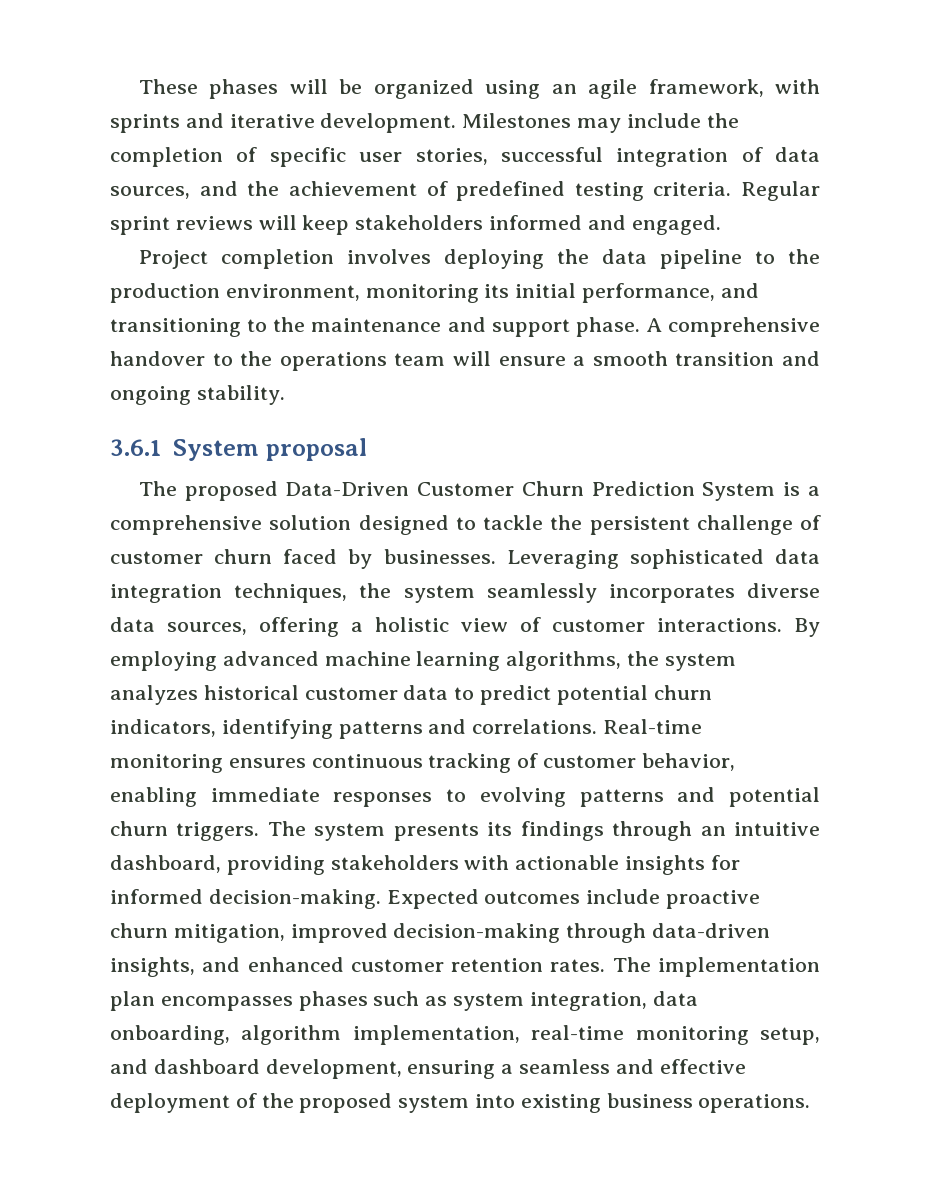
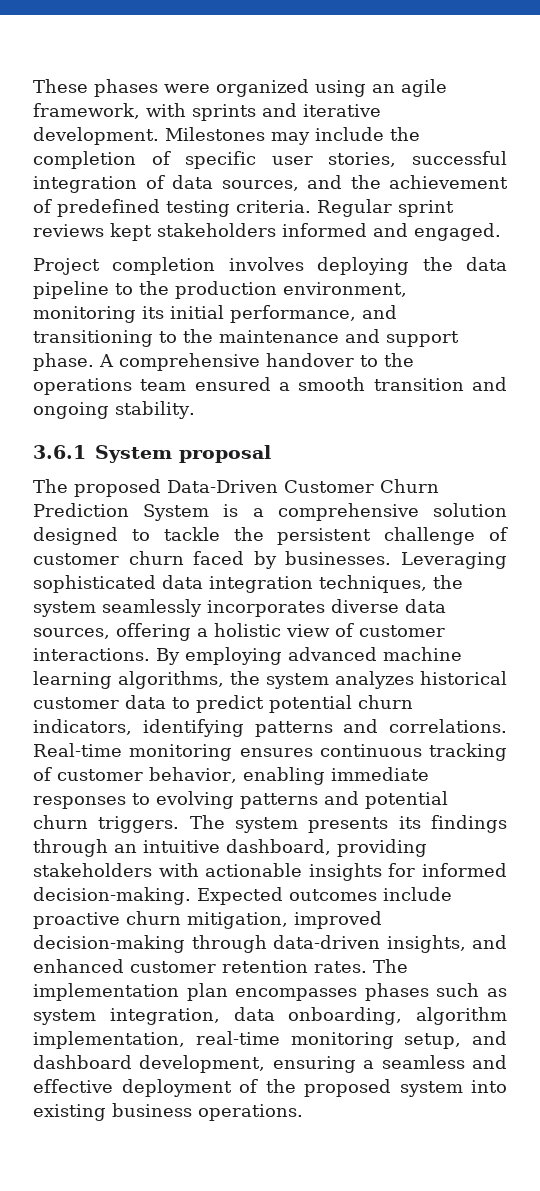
[289,79,363,94] will be -> [164,84,210,93] were
[258,215,350,235] will keep -> [110,223,152,241] kept
[453,351,566,366] will ensure -> [194,377,271,391] ensured

